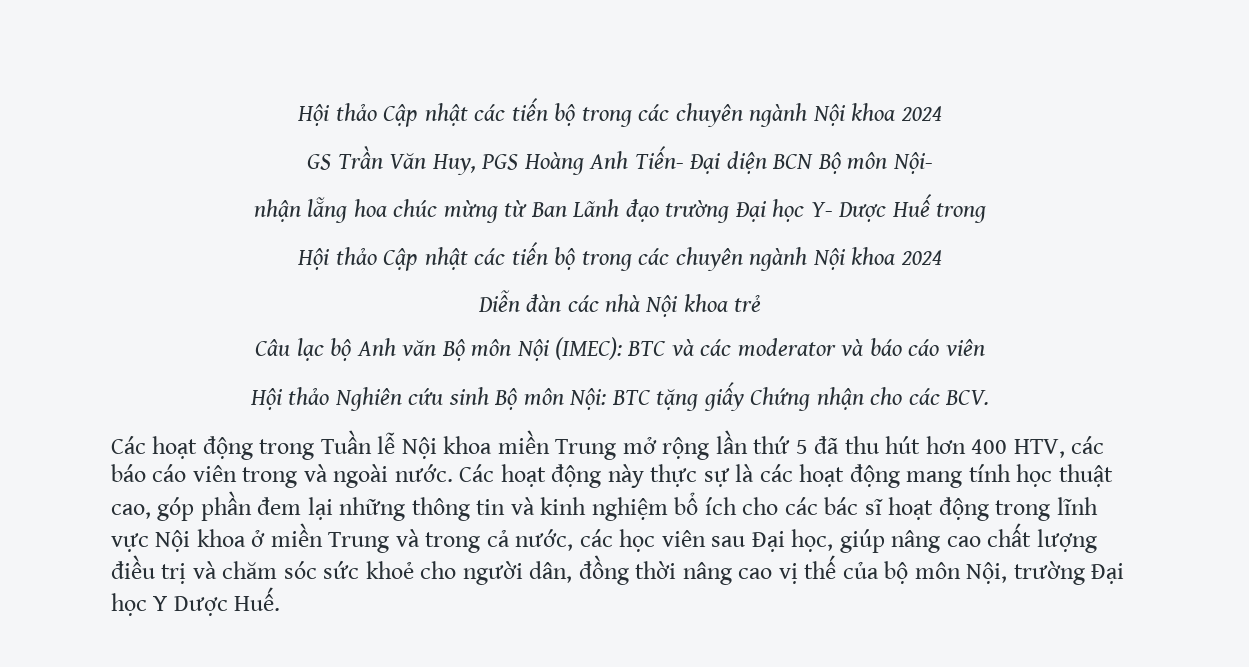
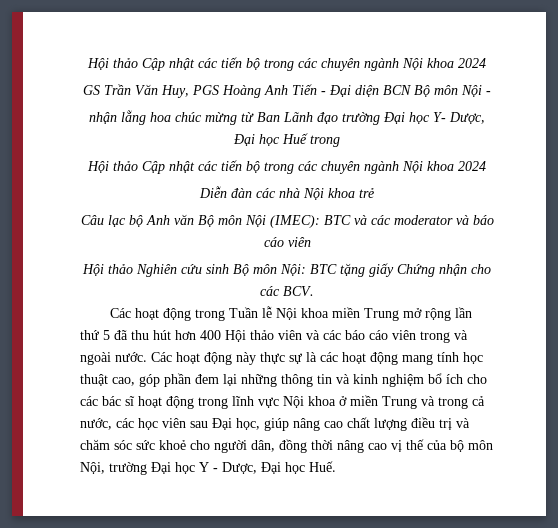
[634,146,684,169] Tiến- -> [292,84,326,95] Tiến -
[892,152,933,174] Nội- -> [461,85,491,97] Nội -
[838,202,887,222] Dược -> [449,112,485,124] [233,134,280,146] Dược, Đại học
[1013,439,1065,458] HTV, -> [225,330,320,342] Hội thảo viên và
[173,596,228,616] Dược -> [213,462,305,474] - Dược, Đại học

